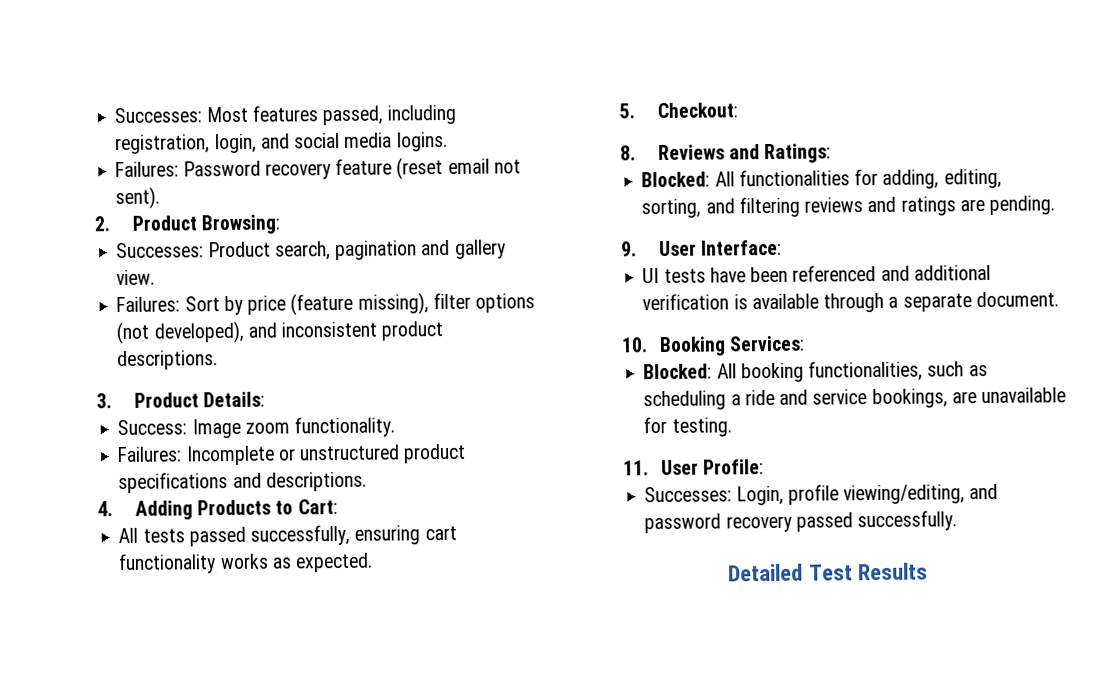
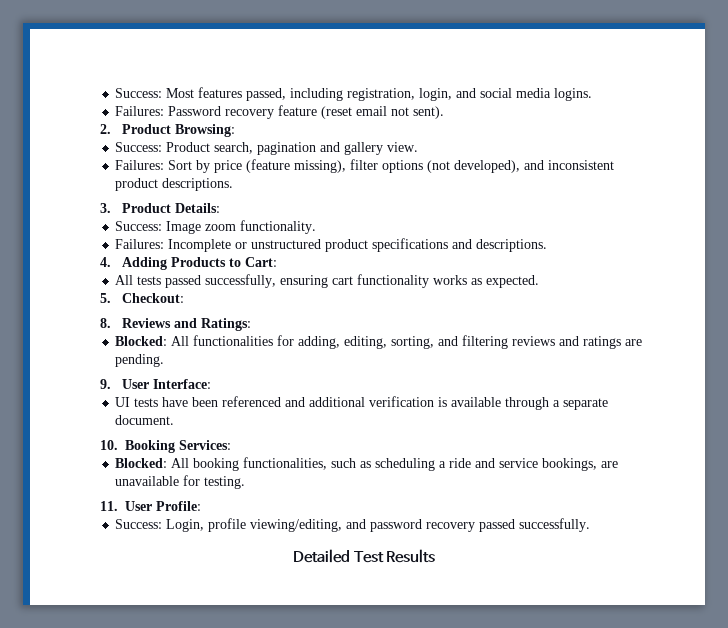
[114,107,203,124] Successes: -> [115,88,163,98] Success:
[116,242,205,259] Successes: -> [115,142,163,152] Success:
[644,486,733,503] Successes: -> [115,519,163,529] Success:

